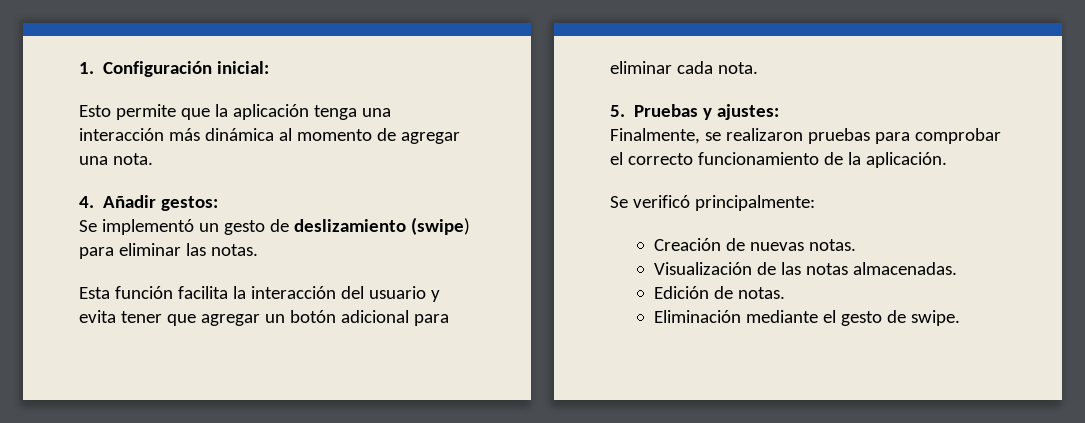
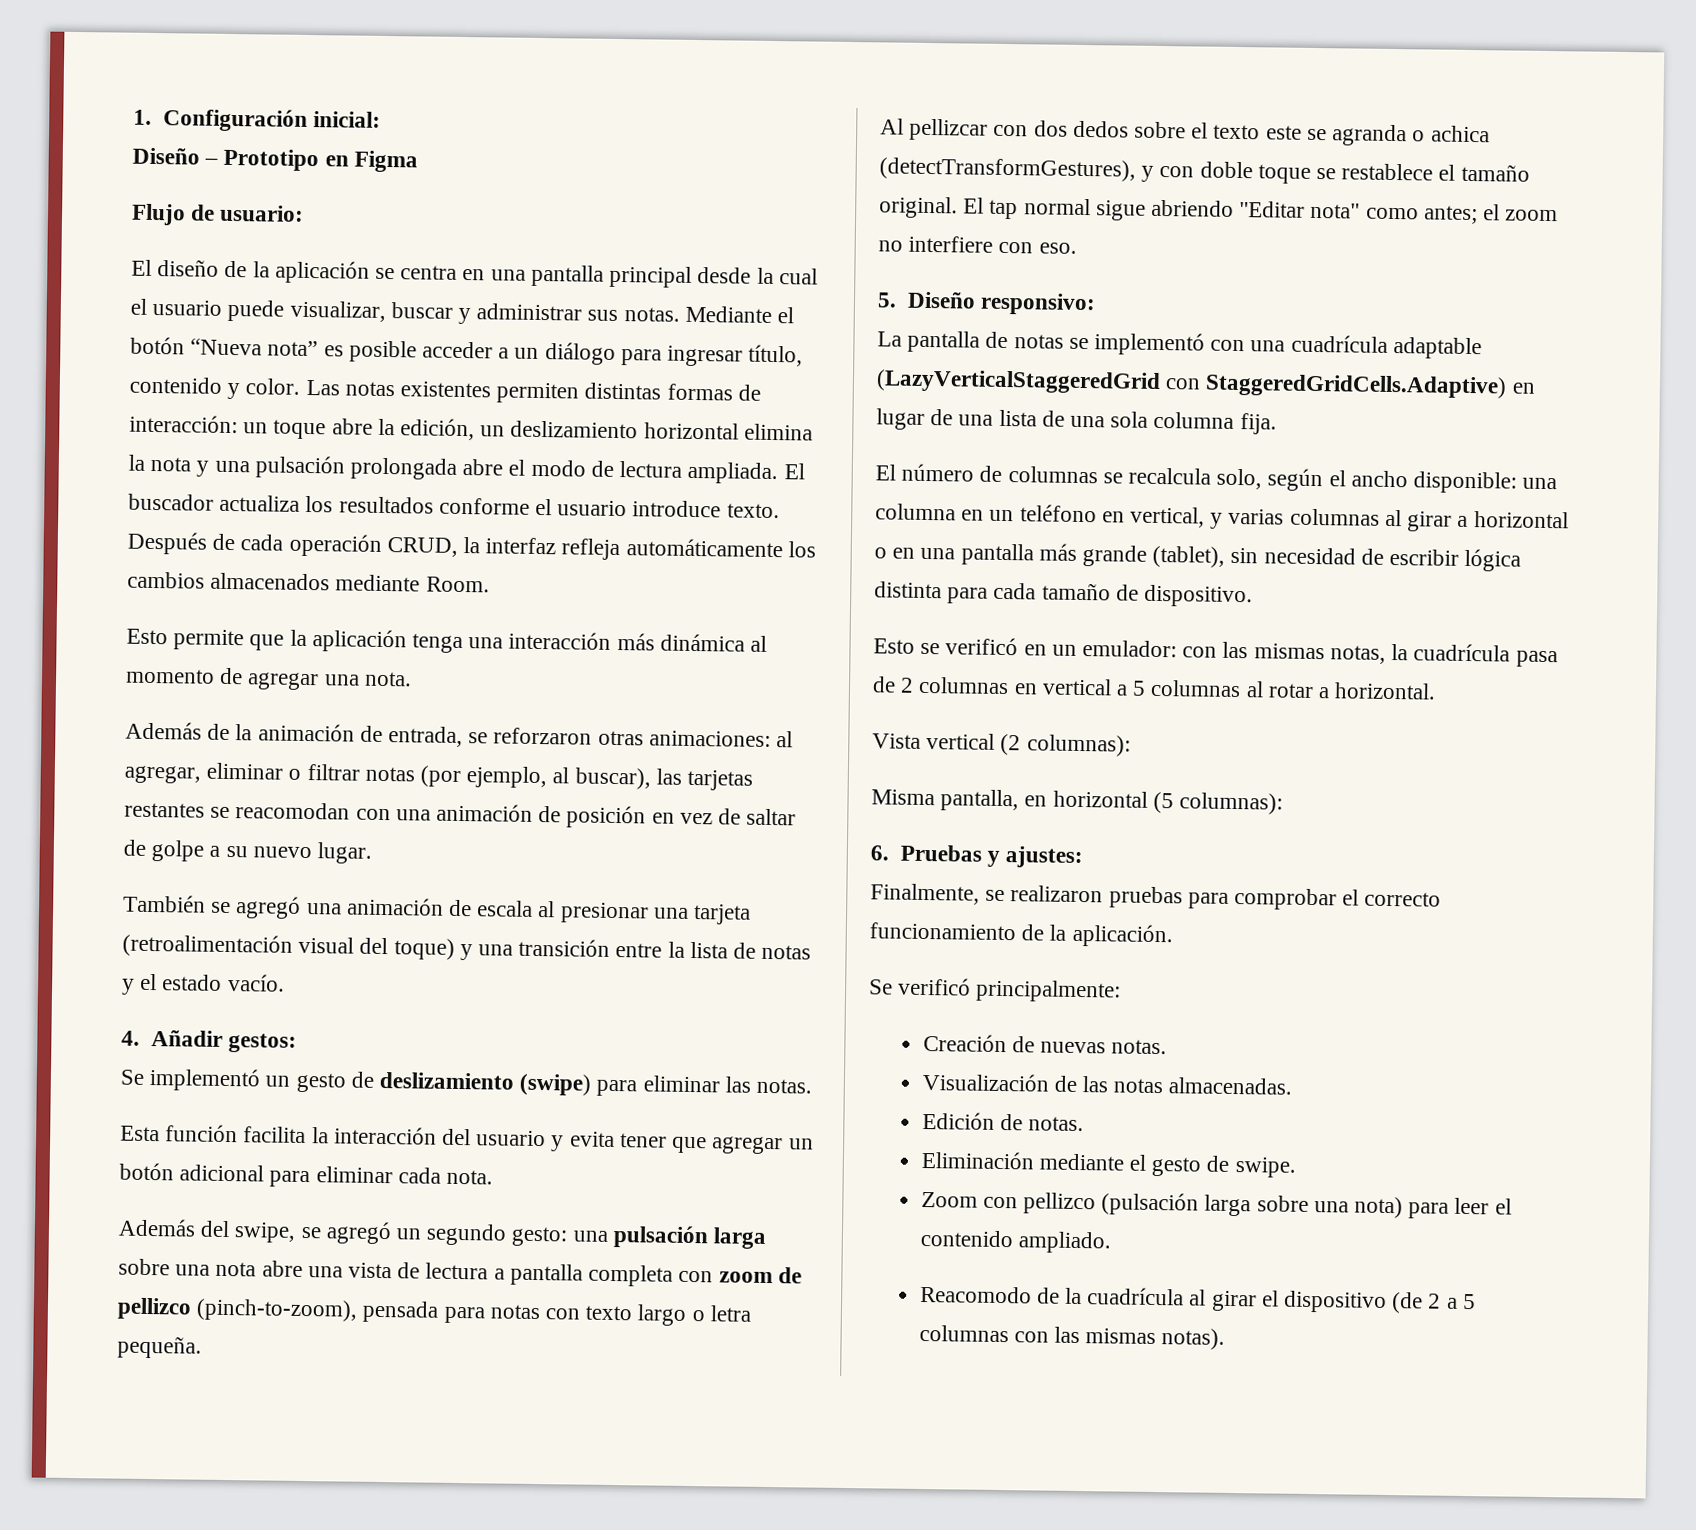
(270, 67) none -> [132,147,418,173] [131,203,305,226] [131,259,818,288] [130,298,795,325] [130,336,804,367] [129,376,761,404] [129,414,813,441] [128,454,805,485] [128,493,780,519] [127,531,816,561] [127,571,490,593] // Diseño – Prototipo en Figma // Flujo de usuario: // El diseño de la aplicación se centra en una pantalla principal desde la cual el usuario puede visualizar, buscar y administrar sus notas. Mediante el botón “Nueva nota” es posible acceder a un diálogo para ingresar título, contenido y color. Las notas existentes permiten distintas formas de interacción: un toque abre la edición, un deslizamiento horizontal elimina la nota y una pulsación prolongada abre el modo de lectura ampliada. El buscador actualiza los resultados conforme el usuario introduce texto. Después de cada operación CRUD, la interfaz refleja automáticamente los cambios almacenados mediante Room.
(153, 159) none -> [125,721,794,748] [124,762,754,791] [124,802,797,829] [123,839,373,864] [123,894,752,925] [122,933,812,961] [121,973,285,995] // Además de la animación de entrada, se reforzaron otras animaciones: al agregar, eliminar o filtrar notas (por ejemplo, al buscar), las tarjetas restantes se reacomodan con una animación de posición en vez de saltar de golpe a su nuevo lugar. // También se agregó una animación de escala al presionar una tarjeta (retroalimentación visual del toque) y una transición entre la lista de notas y el estado vacío.
[610,105,625,117] 5. -> [118,1218,768,1249] [118,1258,802,1287] [117,1297,752,1326] [117,1335,202,1359] [880,118,1490,147] [879,157,1530,184] [879,196,1559,225] [878,235,1077,254] [877,291,1096,316] [877,330,1482,360] [876,369,1535,399] [876,408,1277,435] [875,463,1558,494] [875,503,1569,532] [874,543,1522,572] [874,581,1254,608] [873,637,1558,668] [872,676,1437,700] [872,733,1131,757] [871,789,1284,815] [870,845,889,861] Además del swipe, se agregó un segundo gesto: una pulsación larga sobre una nota abre una vista de lectura a pantalla completa con zoom de pellizco (pinch-to-zoom), pensada para notas con texto largo o letra pequeña. // Al pellizcar con dos dedos sobre el texto este se agranda o achica (detectTransformGestures), y con doble toque se restablece el tamaño original. El tap normal sigue abriendo "Editar nota" como antes; el zoom no interfiere con eso. // 5. Diseño responsivo: // La pantalla de notas se implementó con una cuadrícula adaptable (LazyVerticalStaggeredGrid con StaggeredGridCells.Adaptive) en lugar de una lista de una sola columna fija. // El número de columnas se recalcula solo, según el ancho disponible: una columna en un teléfono en vertical, y varias columnas al girar a horizontal o en una pantalla más grande (tablet), sin necesidad de escribir lógica distinta para cada tamaño de dispositivo. // Esto se verificó en un emulador: con las mismas notas, la cuadrícula pasa de 2 columnas en vertical a 5 columnas al rotar a horizontal. // Vista vertical (2 columnas): // Misma pantalla, en horizontal (5 columnas): // 6.
(961, 318) none -> [920,1191,1512,1219] [919,1229,1111,1254] [919,1285,1476,1314] [918,1324,1226,1350] // Zoom con pellizco (pulsación larga sobre una nota) para leer el contenido ampliado. // Reacomodo de la cuadrícula al girar el dispositivo (de 2 a 5 columnas con las mismas notas).

